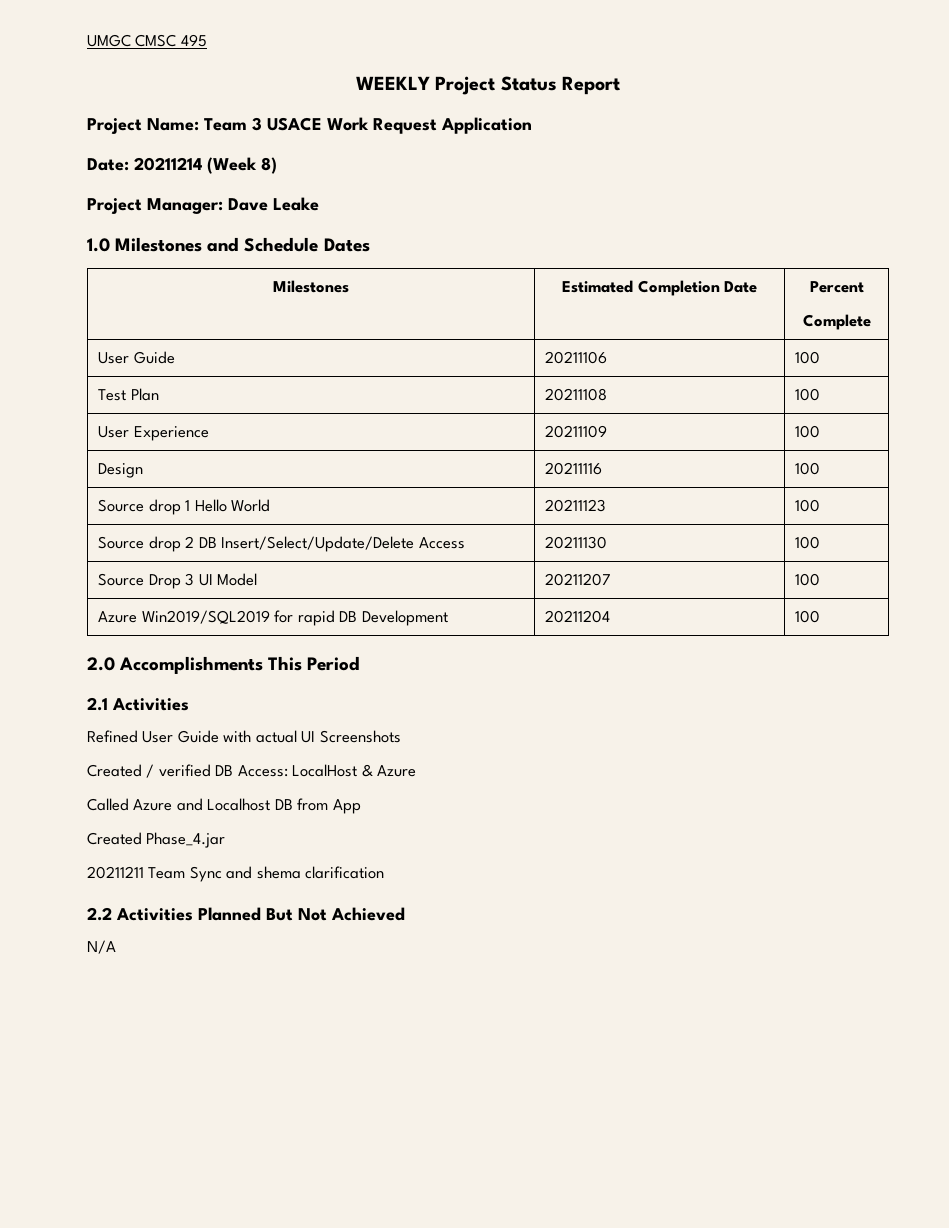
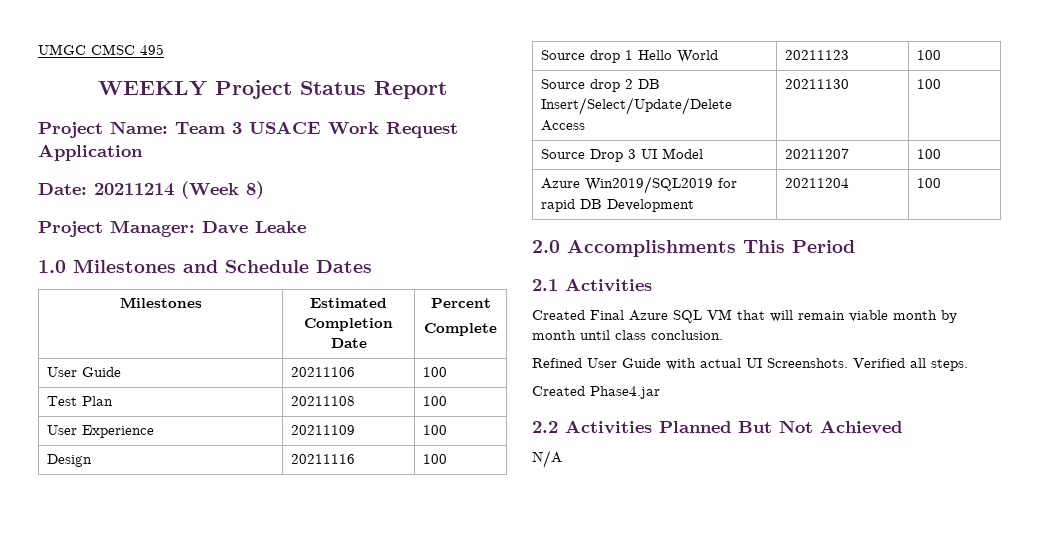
(189, 704) none -> [532,309,957,323] [532,330,723,340] // Created Final Azure SQL VM that will remain viable month by month until class conclusion.
[319,730,401,743] [87,764,417,778] [87,798,361,814] [87,832,226,848] [87,866,385,882] Screenshots // Created / verified DB Access: LocalHost & Azure // Called Azure and Localhost DB from App // Created Phase_4.jar // 20211211 Team Sync and shema clarification -> [767,358,968,371] [532,386,660,399] Screenshots. Verified all steps. // Created Phase4.jar

